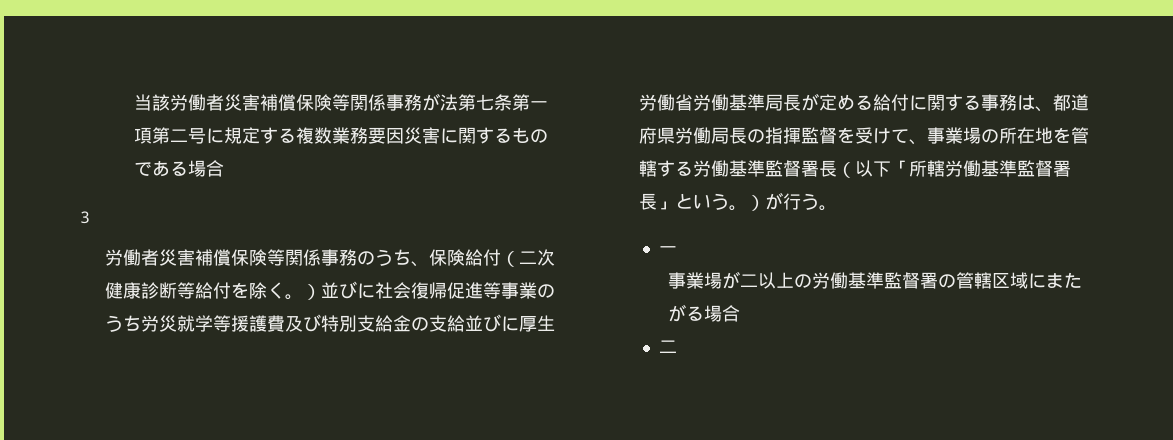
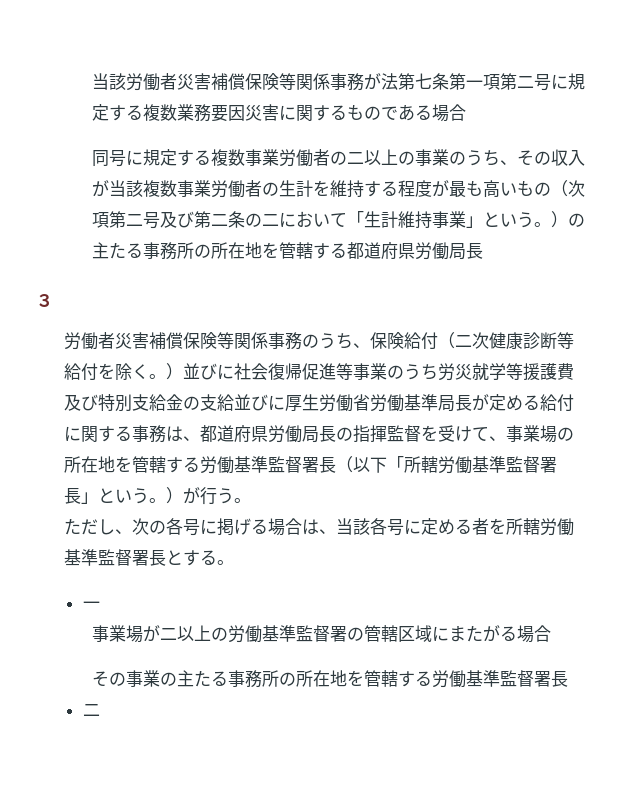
(224, 168) none -> [91,149,585,167] [91,180,585,198] [91,211,585,229] [91,242,483,260] // 同号に規定する複数事業労働者の二以上の事業のうち、その収入が当該複数事業労働者の生計を維持する程度が最も高いもの（次項第二号及び第二条の二において「生計維持事業」という。）の主たる事務所の所在地を管轄する都道府県労働局長
(838, 208) none -> [63,518,574,536] [63,549,234,566] // ただし、次の各号に掲げる場合は、当該各号に定める者を所轄労働基準監督署長とする。
(740, 313) none -> [91,670,568,688] // その事業の主たる事務所の所在地を管轄する労働基準監督署長

